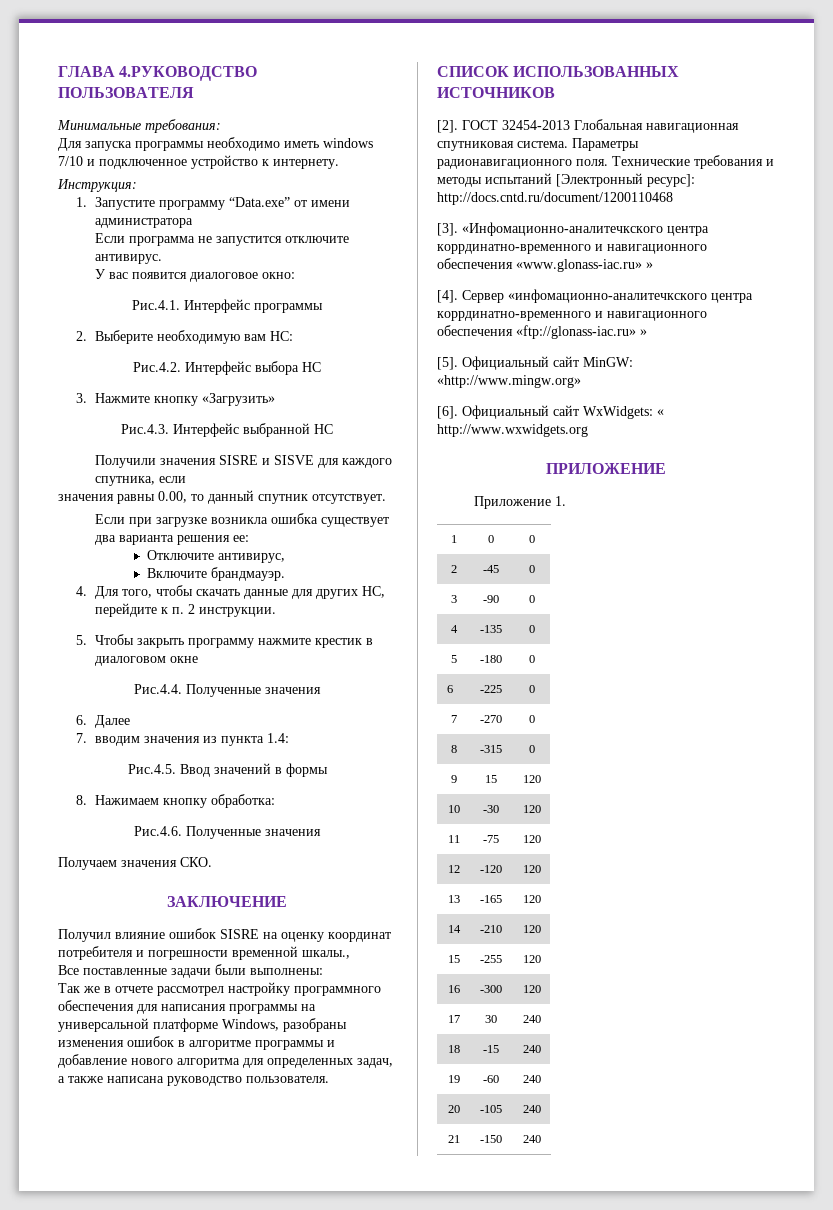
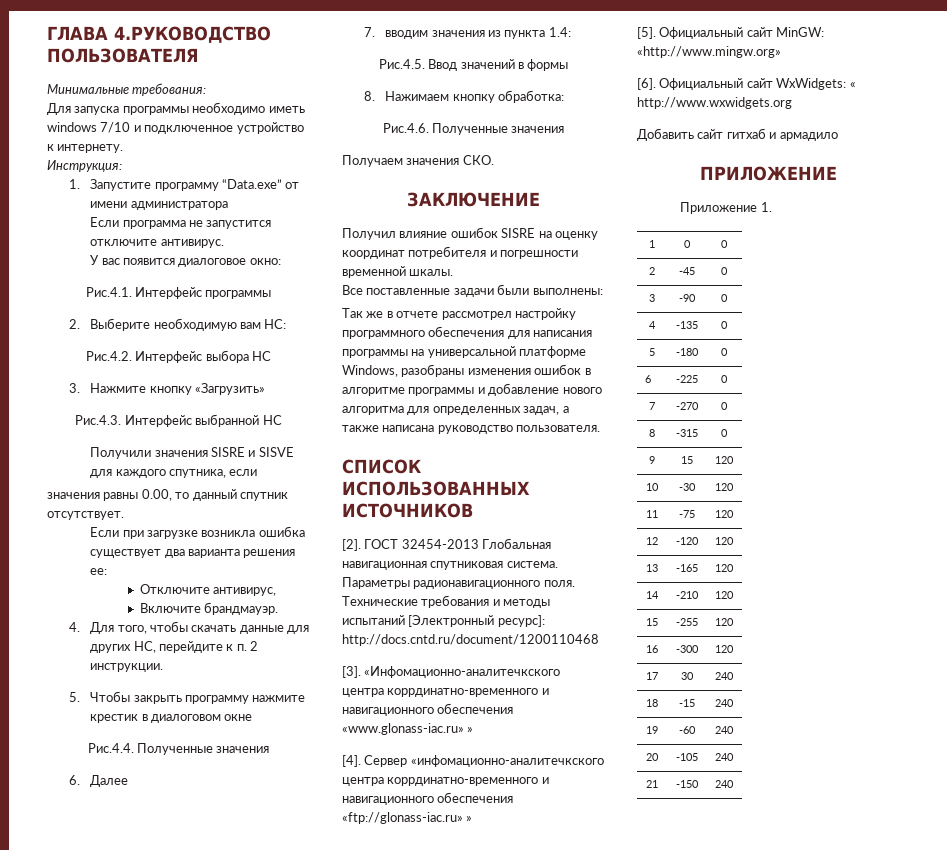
[302,950,350,959] шкалы., -> [409,269,454,276] шкалы.
(588, 430) none -> [637,128,838,141] // Добавить сайт гитхаб и армадило

